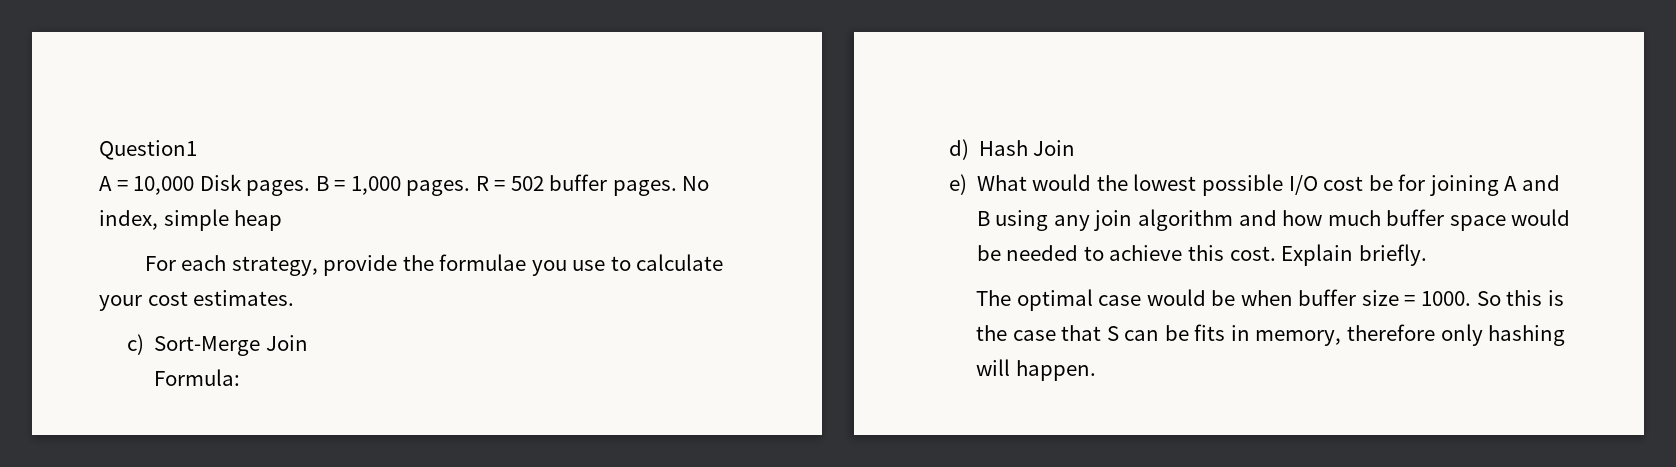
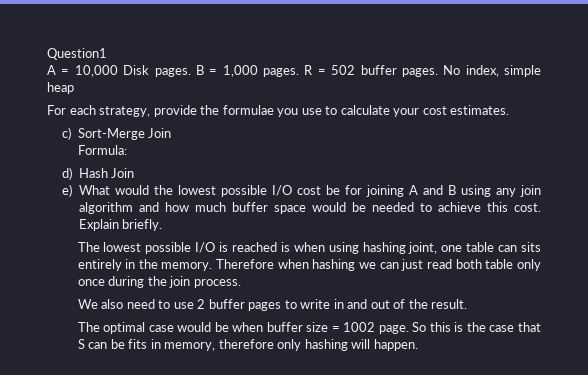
(1427, 255) none -> [77,242,542,254] [77,259,541,271] [77,276,241,288] [77,299,468,311] // The lowest possible I/O is reached is when using hashing joint, one table can sits entirely in the memory. Therefore when hashing we can just read both table only once during the join process. // We also need to use 2 buffer pages to write in and out of the result.
[1420,291,1471,306] 1000. -> [343,322,409,334] 1002 page.

